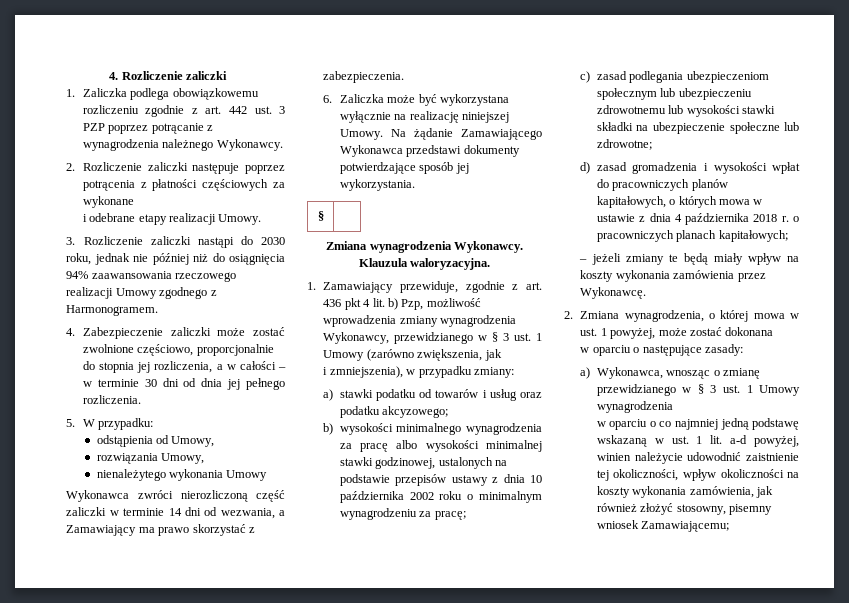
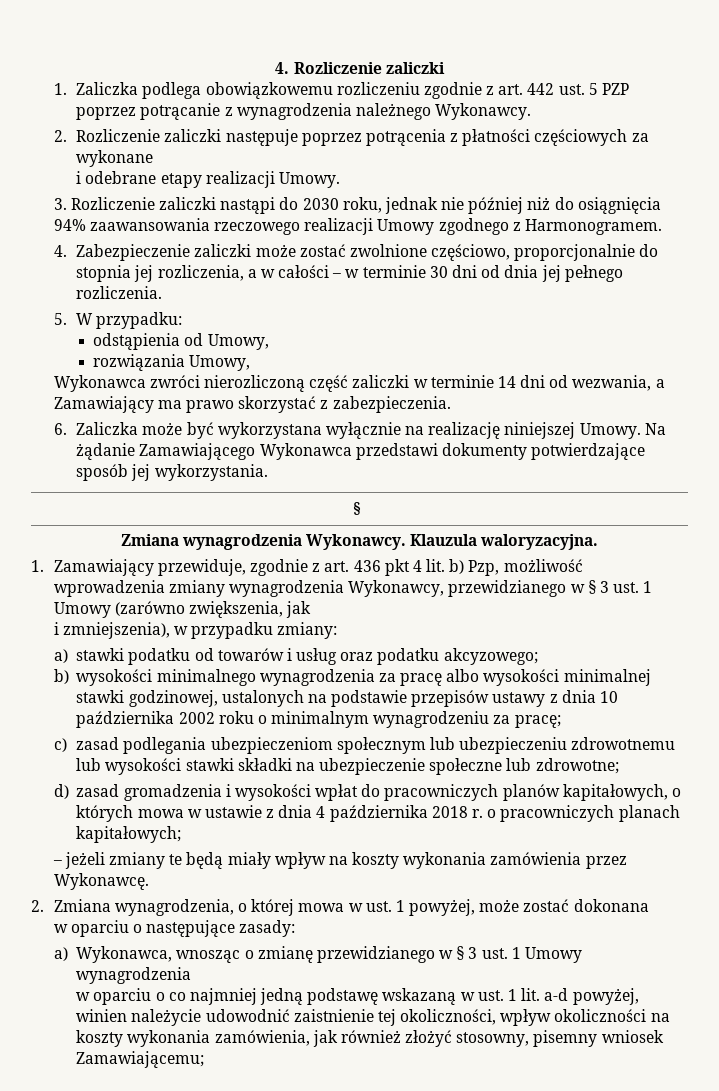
[279,106,285,114] 3 -> [588,83,598,95] 5
[96,469,268,481] // nienależytego wykonania Umowy -> (251, 363) none

